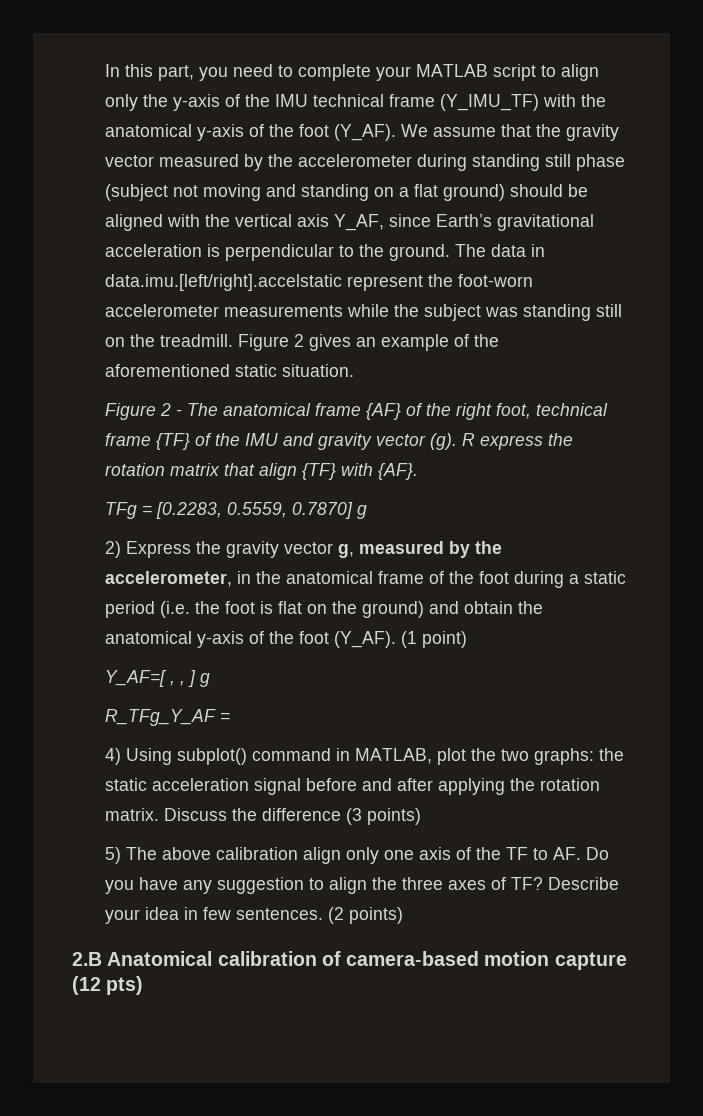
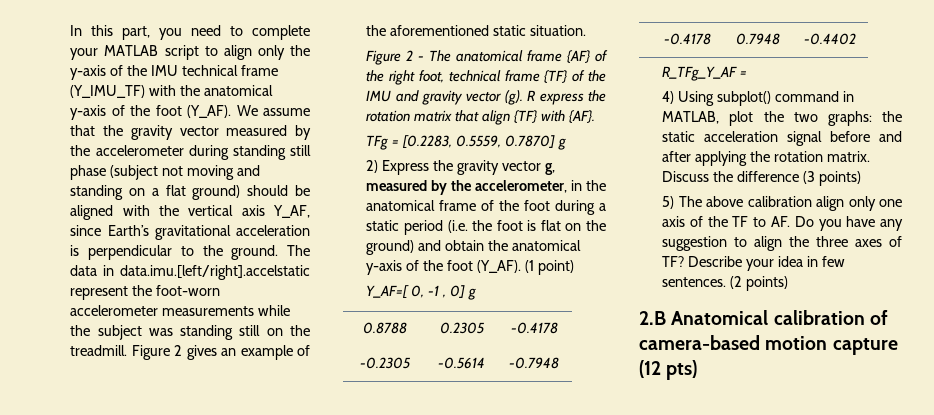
[169,670,210,687] , , ] g -> [411,285,476,300] [363,322,407,334] [439,322,485,334] [510,322,558,334] [360,357,411,369] [438,357,485,369] [509,357,559,369] [663,33,711,45] [735,33,780,45] [804,33,856,45] 0, -1 , 0] g // 0.8788 | 0.2305 | -0.4178 // -0.2305 | -0.5614 | -0.7948 // -0.4178 | 0.7948 | -0.4402

